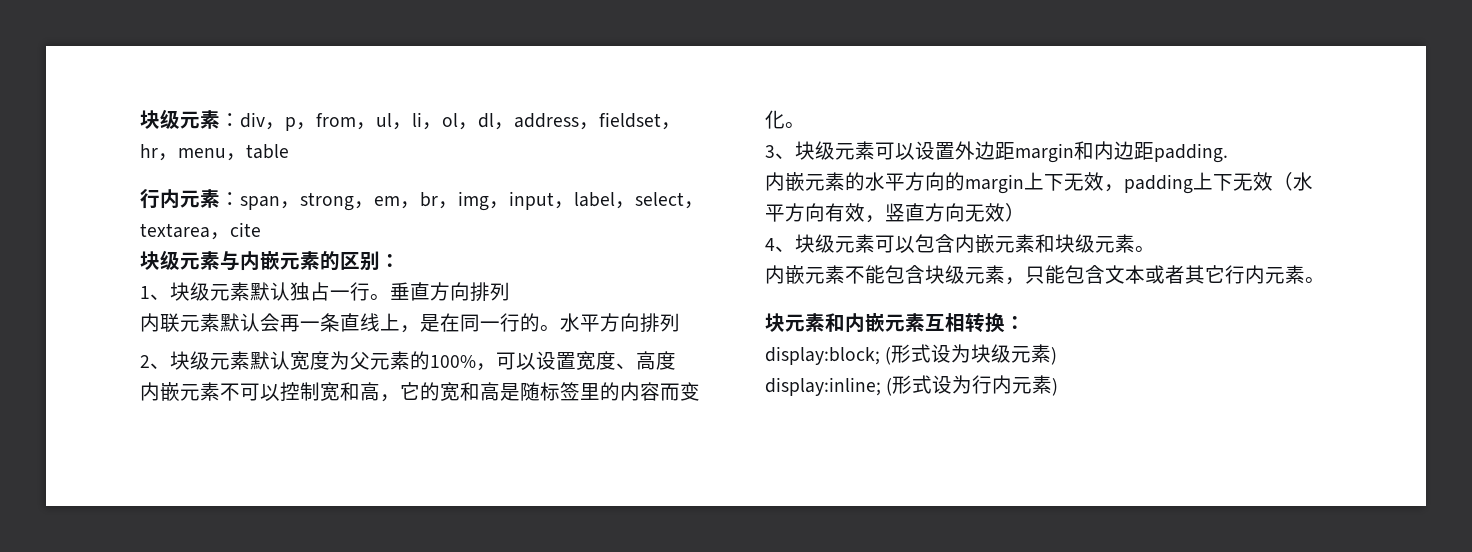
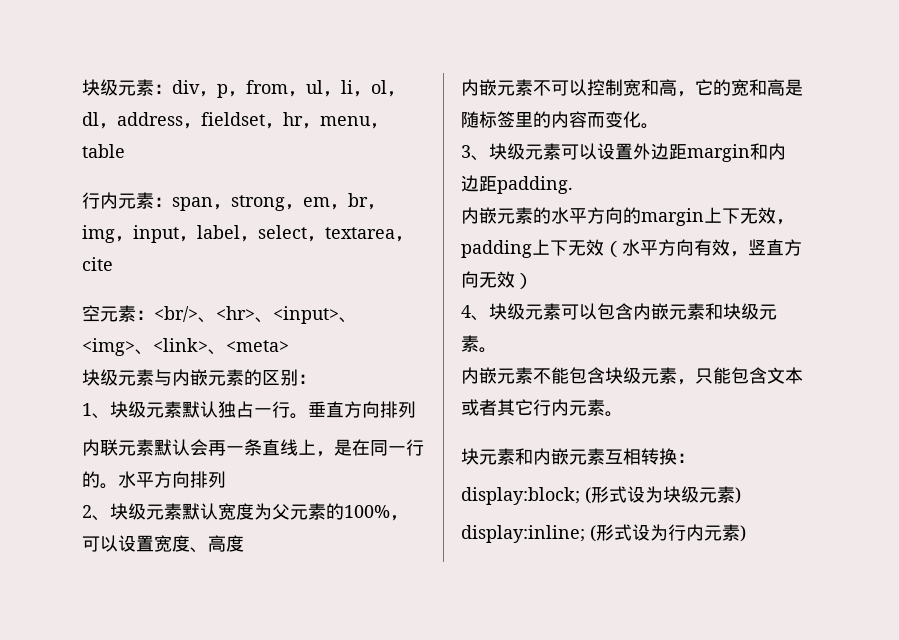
(261, 229) none -> [82,305,357,324] [82,338,289,356] // 空元素：<br/>、<hr>、<input>、<img>、<link>、<meta>

